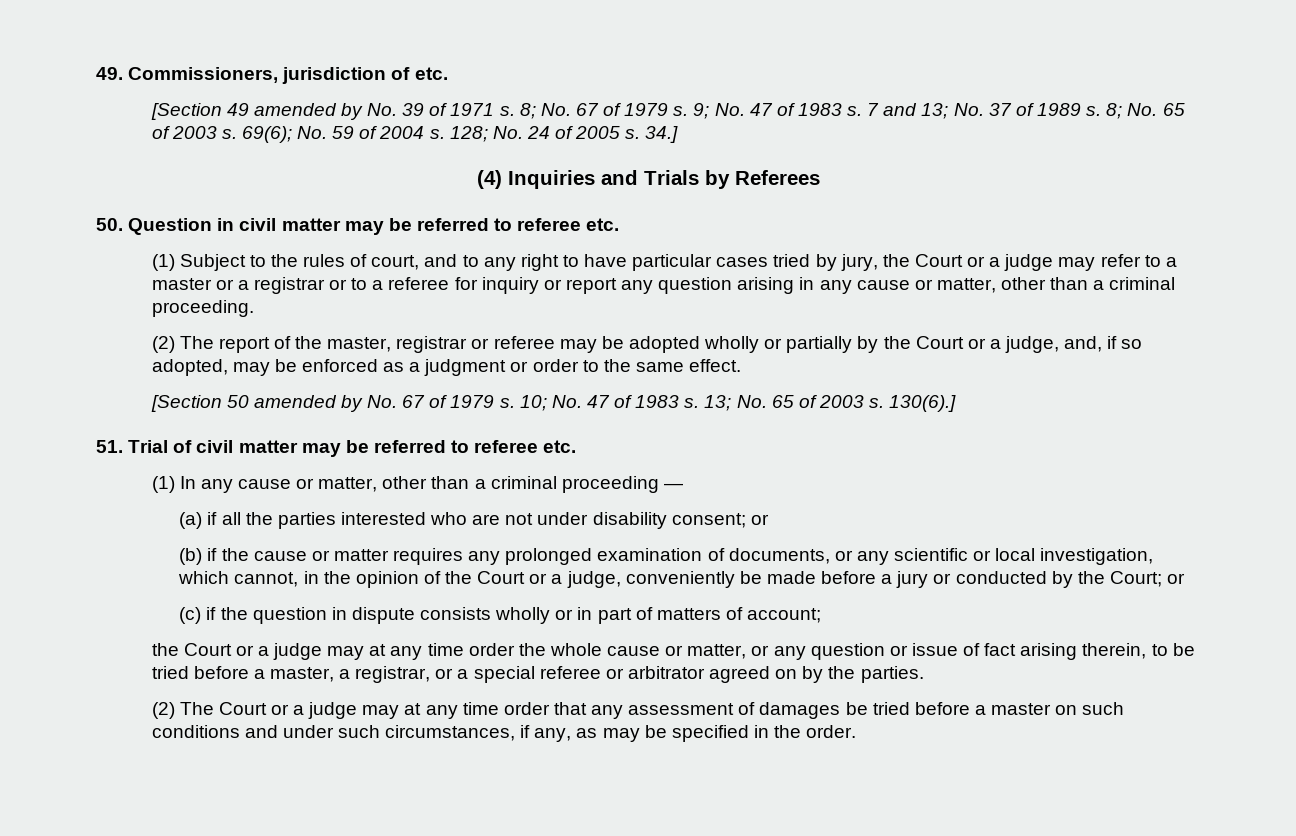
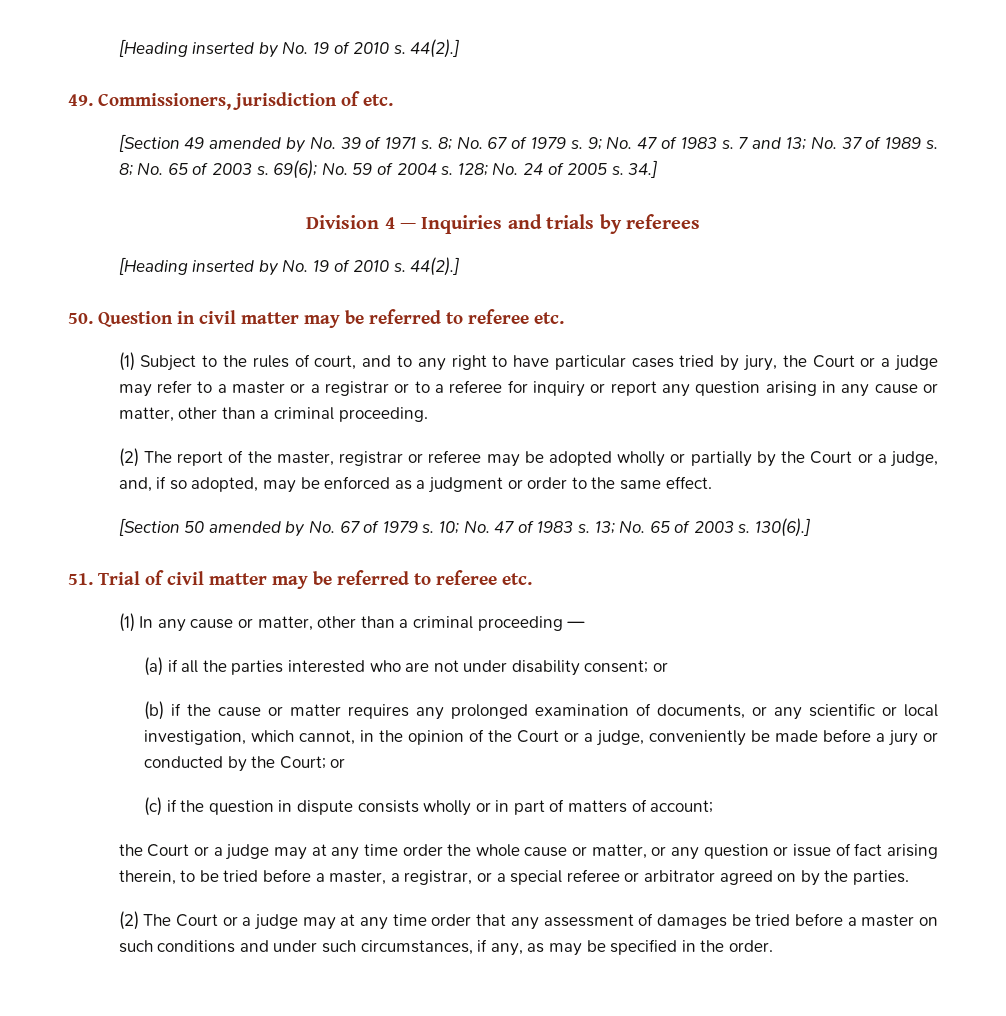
(96, 73) none -> [118,39,460,58] [Heading inserted by No. 19 of 2010 s. 44(2).] //
[476,170,820,189] (4) Inquiries and Trials by Referees -> [306,214,700,234] [118,257,460,276] Division 4 — Inquiries and trials by referees // [Heading inserted by No. 19 of 2010 s. 44(2).]

